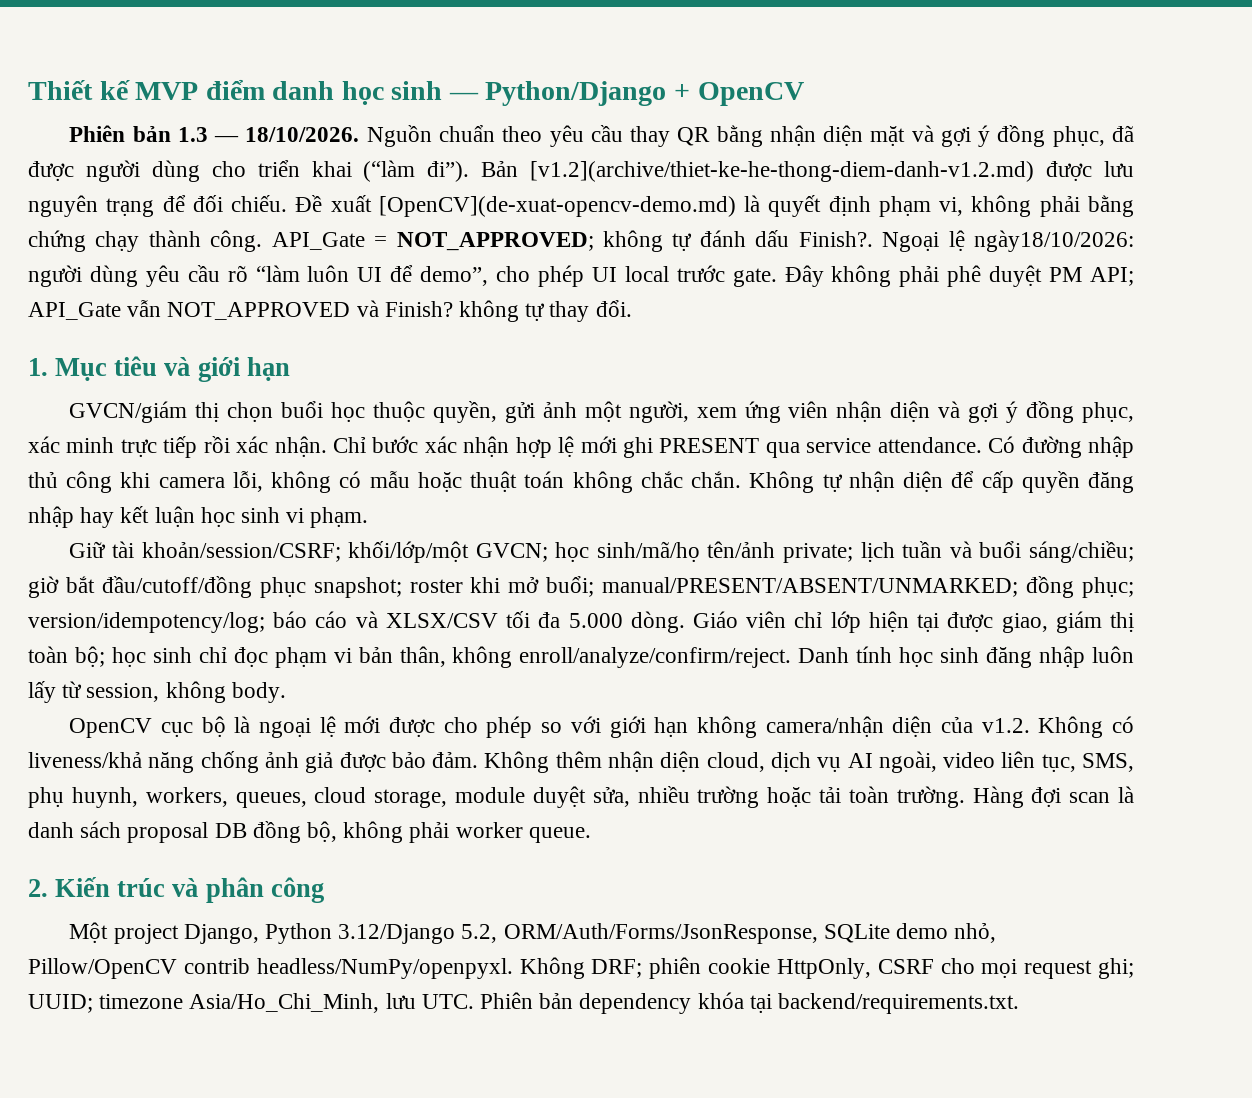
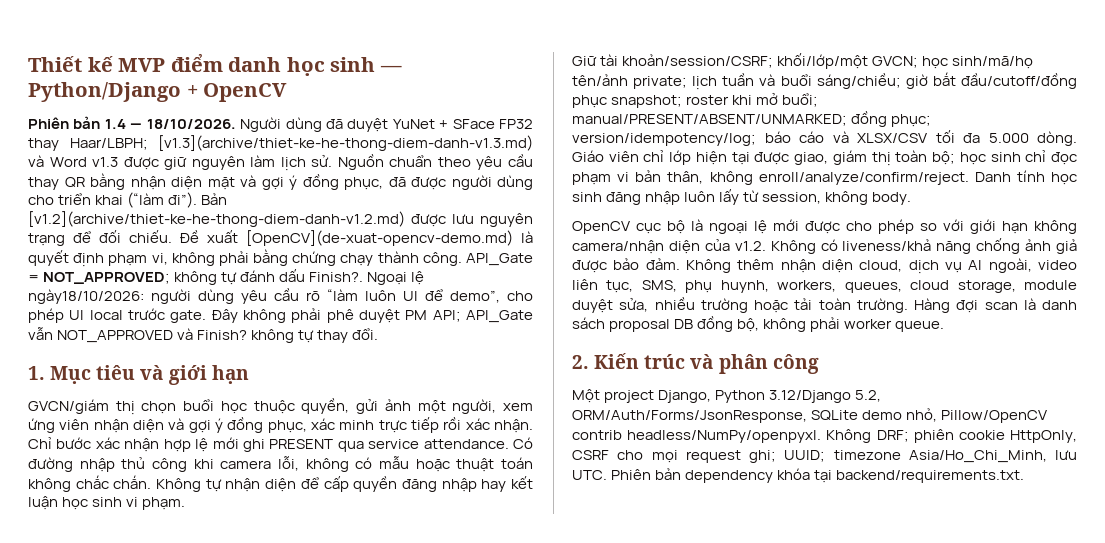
[177,127,208,142] 1.3 -> [104,119,126,129] 1.4
(360, 134) none -> [240,117,534,132] [28,135,533,151] [28,154,333,171] Người dùng đã duyệt YuNet + SFace FP32 thay Haar/LBPH; [v1.3](archive/thiet-ke-he-thong-diem-danh-v1.3.md) và Word v1.3 được giữ nguyên làm lịch sử.

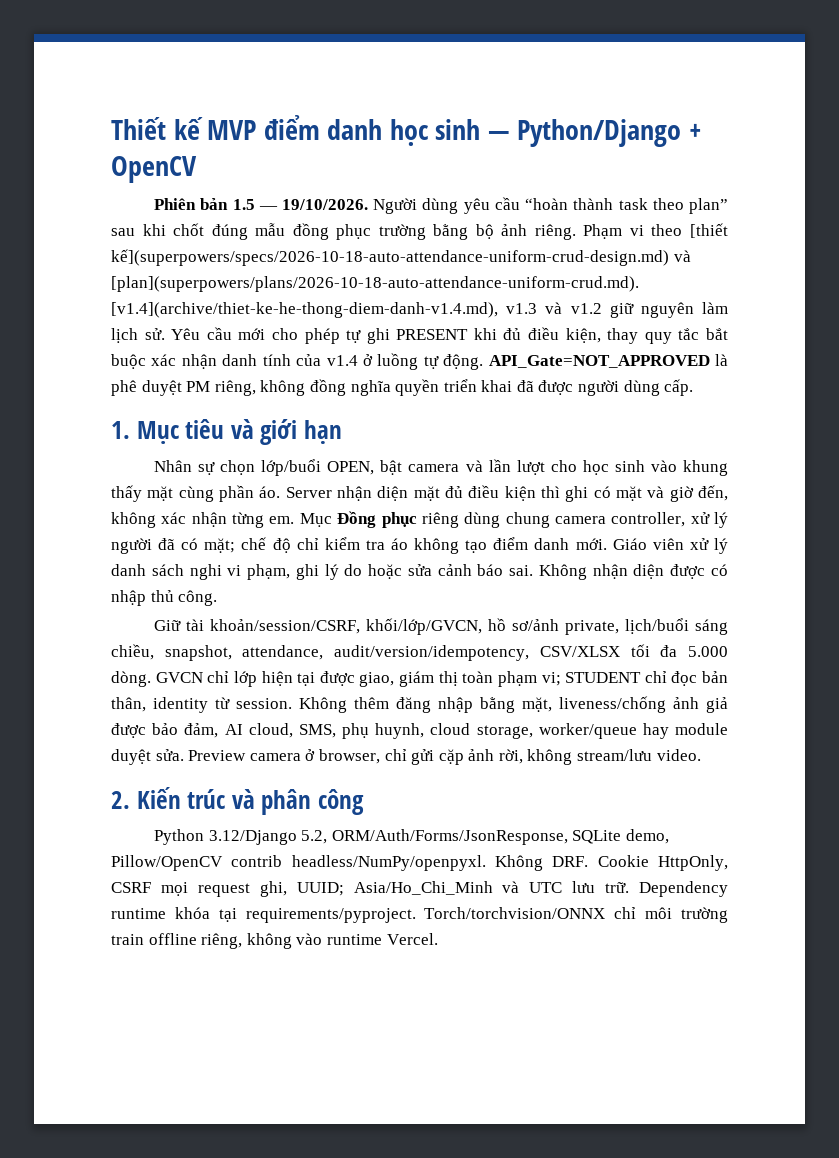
[104,117,534,132] [28,135,533,151] [28,155,159,170] 1.4 — 18/10/2026. Người dùng đã duyệt YuNet + SFace FP32 thay Haar/LBPH; [v1.3](archive/thiet-ke-he-thong-diem-danh-v1.3.md) và Word v1.3 được -> [232,197,728,214] [111,223,728,240] [111,249,691,266] [111,276,639,292] [111,302,602,318] 1.5 — 19/10/2026. Người dùng yêu cầu “hoàn thành task theo plan” sau khi chốt đúng mẫu đồng phục trường bằng bộ ảnh riêng. Phạm vi theo [thiết kế](superpowers/specs/2026-10-18-auto-attendance-uniform-crud-design.md) và [plan](superpowers/plans/2026-10-18-auto-attendance-uniform-crud.md). [v1.4](archive/thiet-ke-he-thong-diem-danh-v1.4.md), v1.3 và v1.2
[337,154,534,170] [28,173,533,190] [28,192,228,208] [28,211,533,227] [28,230,533,246] [28,249,533,267] [28,269,425,285] [28,288,533,304] [28,308,533,323] [28,327,379,343] Nguồn chuẩn theo yêu cầu thay QR bằng nhận diện mặt và gợi ý đồng phục, đã được người dùng cho triển khai (“làm đi”). Bản [v1.2](archive/thiet-ke-he-thong-diem-danh-v1.2.md) được lưu nguyên trạng để đối chiếu. Đề xuất [OpenCV](de-xuat-opencv-demo.md) là quyết định phạm vi, không phải bằng chứng chạy thành công. API_Gate = NOT_APPROVED; không tự đánh dấu Finish?. Ngoại lệ ngày18/10/2026: người dùng yêu cầu rõ “làm luôn UI để demo”, cho phép UI local trước gate. Đây không phải phê duyệt PM API; API_Gate vẫn NOT_APPROVED và Finish? không tự thay đổi. -> [171,327,728,344] [111,353,728,370] [111,379,694,396] Yêu cầu mới cho phép tự ghi PRESENT khi đủ điều kiện, thay quy tắc bắt buộc xác nhận danh tính của v1.4 ở luồng tự động. API_Gate=NOT_APPROVED là phê duyệt PM riêng, không đồng nghĩa quyền triển khai đã được người dùng cấp.
[28,398,534,415] [28,417,533,433] [28,437,533,452] [28,456,534,472] [28,475,533,492] [28,496,186,510] [572,53,1034,69] [572,72,1077,90] [572,92,819,108] [572,111,932,127] [572,131,927,146] GVCN/giám thị chọn buổi học thuộc quyền, gửi ảnh một người, xem ứng viên nhận diện và gợi ý đồng phục, xác minh trực tiếp rồi xác nhận. Chỉ bước xác nhận hợp lệ mới ghi PRESENT qua service attendance. Có đường nhập thủ công khi camera lỗi, không có mẫu hoặc thuật toán không chắc chắn. Không tự nhận diện để cấp quyền đăng nhập hay kết luận học sinh vi phạm. // Giữ tài khoản/session/CSRF; khối/lớp/một GVCN; học sinh/mã/họ tên/ảnh private; lịch tuần và buổi sáng/chiều; giờ bắt đầu/cutoff/đồng phục snapshot; roster khi mở buổi; manual/PRESENT/ABSENT/UNMARKED; đồng phục; version/idempotency/log; báo cáo và XLSX/CSV -> [154,459,728,476] [111,485,728,502] [111,511,728,528] [111,537,728,554] [111,564,728,580] [111,590,218,606] [154,618,728,635] [111,644,620,661] Nhân sự chọn lớp/buổi OPEN, bật camera và lần lượt cho học sinh vào khung thấy mặt cùng phần áo. Server nhận diện mặt đủ điều kiện thì ghi có mặt và giờ đến, không xác nhận từng em. Mục Đồng phục riêng dùng chung camera controller, xử lý người đã có mặt; chế độ chỉ kiểm tra áo không tạo điểm danh mới. Giáo viên xử lý danh sách nghi vi phạm, ghi lý do hoặc sửa cảnh báo sai. Không nhận diện được có nhập thủ công. // Giữ tài khoản/session/CSRF, khối/lớp/GVCN, hồ sơ/ảnh private, lịch/buổi sáng chiều, snapshot, attendance, audit/version/idempotency, CSV/XLSX
[572,150,639,162] Giáo viên -> [155,672,203,683] GVCN
[932,150,1078,165] [572,170,1077,185] [572,189,912,205] [572,219,1077,234] [572,238,1077,254] [572,258,1077,274] [572,279,1077,293] [572,297,1077,313] [572,316,945,332] bộ; học sinh chỉ đọc phạm vi bản thân, không enroll/analyze/confirm/reject. Danh tính học sinh đăng nhập luôn lấy từ session, không body. // OpenCV cục bộ là ngoại lệ mới được cho phép so với giới hạn không camera/nhận diện của v1.2. Không có liveness/khả năng chống ảnh giả được bảo đảm. Không thêm nhận diện cloud, dịch vụ AI ngoài, video liên tục, SMS, phụ huynh, workers, queues, cloud storage, module duyệt sửa, nhiều trường hoặc tải toàn trường. Hàng đợi scan là danh sách proposal DB đồng bộ, không phải worker queue. -> [497,671,728,687] [111,696,728,713] [111,723,728,739] [111,749,701,765] phạm vi; STUDENT chỉ đọc bản thân, identity từ session. Không thêm đăng nhập bằng mặt, liveness/chống ảnh giả được bảo đảm, AI cloud, SMS, phụ huynh, cloud storage, worker/queue hay module duyệt sửa. Preview camera ở browser, chỉ gửi cặp ảnh rời, không stream/lưu video.
[572,389,712,403] Một project Django, -> (365, 802) none
[862,408,938,422] demo nhỏ, -> [626,829,670,844] demo,
[876,429,1005,443] DRF; phiên cookie -> [552,855,649,867] DRF. Cookie
[617,450,644,460] cho -> (151, 887) none
[749,450,1077,463] [572,468,1025,483] ghi; UUID; timezone Asia/Ho_Chi_Minh, lưu UTC. Phiên bản dependency khóa tại backend/requirements.txt. -> [259,881,728,897] [111,907,728,923] [111,933,438,949] ghi, UUID; Asia/Ho_Chi_Minh và UTC lưu trữ. Dependency runtime khóa tại requirements/pyproject. Torch/torchvision/ONNX chỉ môi trường train offline riêng, không vào runtime Vercel.

